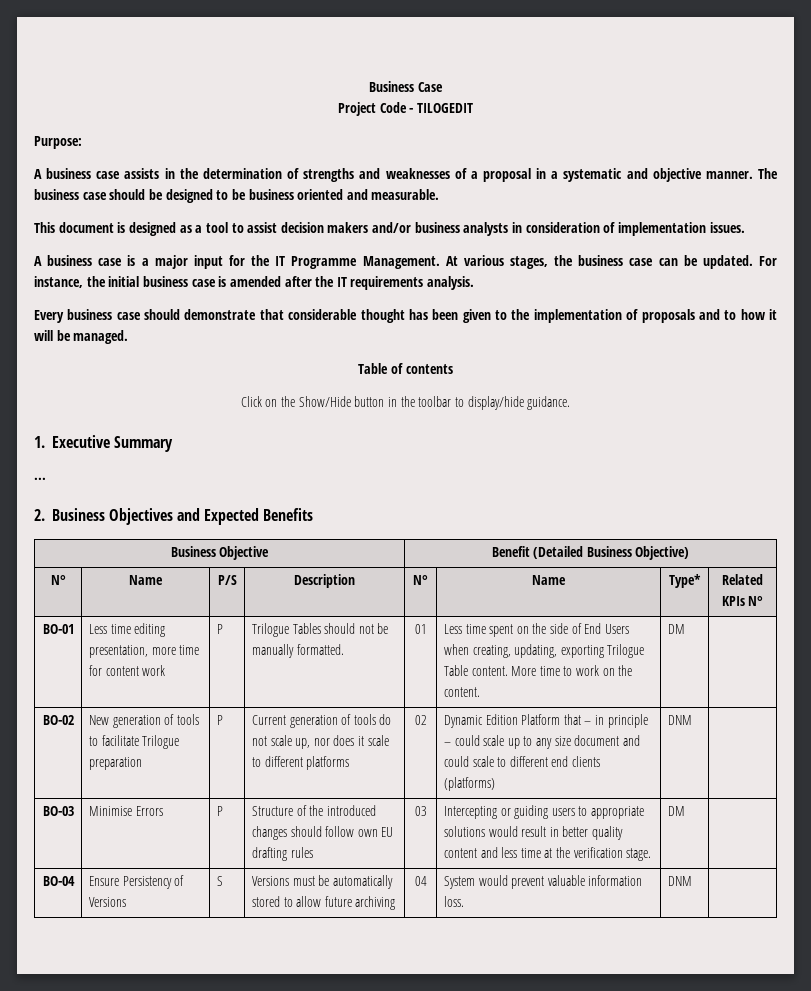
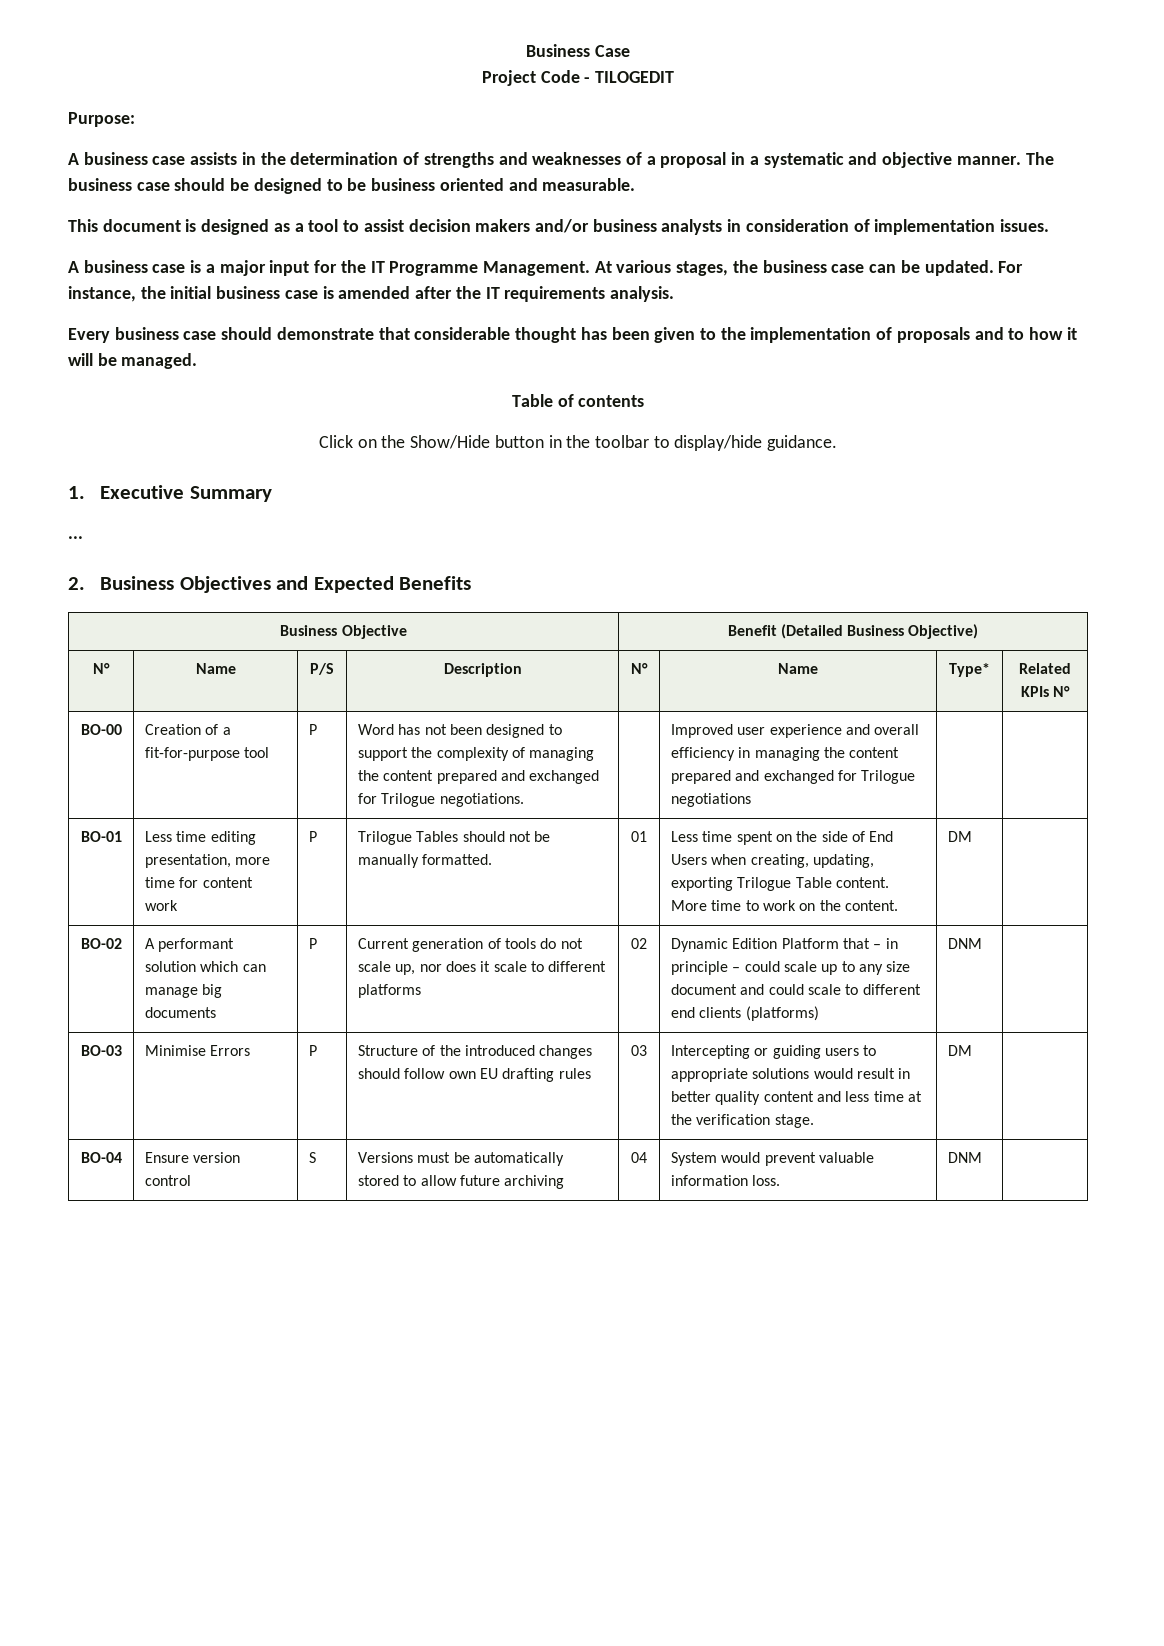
(764, 601) none -> [80,724,122,735] [144,724,231,735] [144,747,270,761] [308,724,317,735] [357,724,562,738] [357,747,595,761] [357,770,600,784] [357,793,524,807] [670,724,920,738] [670,747,900,761] [670,770,916,784] [670,793,751,807] // BO-00 | Creation of a fit-for-purpose tool | P | Word has not been designed to support the complexity of managing the content prepared and exchanged for Trilogue negotiations. | | Improved user experience and overall efficiency in managing the content prepared and exchanged for Trilogue negotiations | |
[88,714,199,728] [88,735,180,749] [88,757,142,770] New generation of tools to facilitate Trilogue preparation -> [144,938,235,952] [144,961,266,972] [144,984,223,998] [144,1007,216,1018] A performant solution which can manage big documents
[122,875,185,889] [88,897,126,907] Persistency of Versions -> [193,1152,241,1163] [144,1175,191,1186] version control

